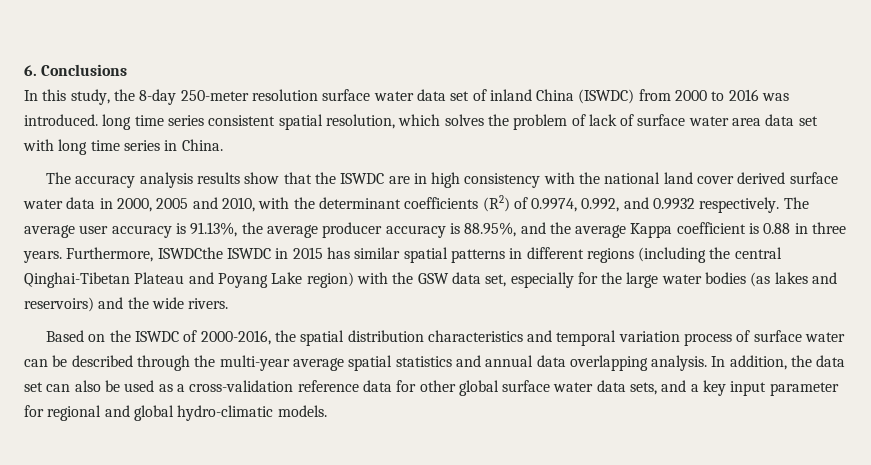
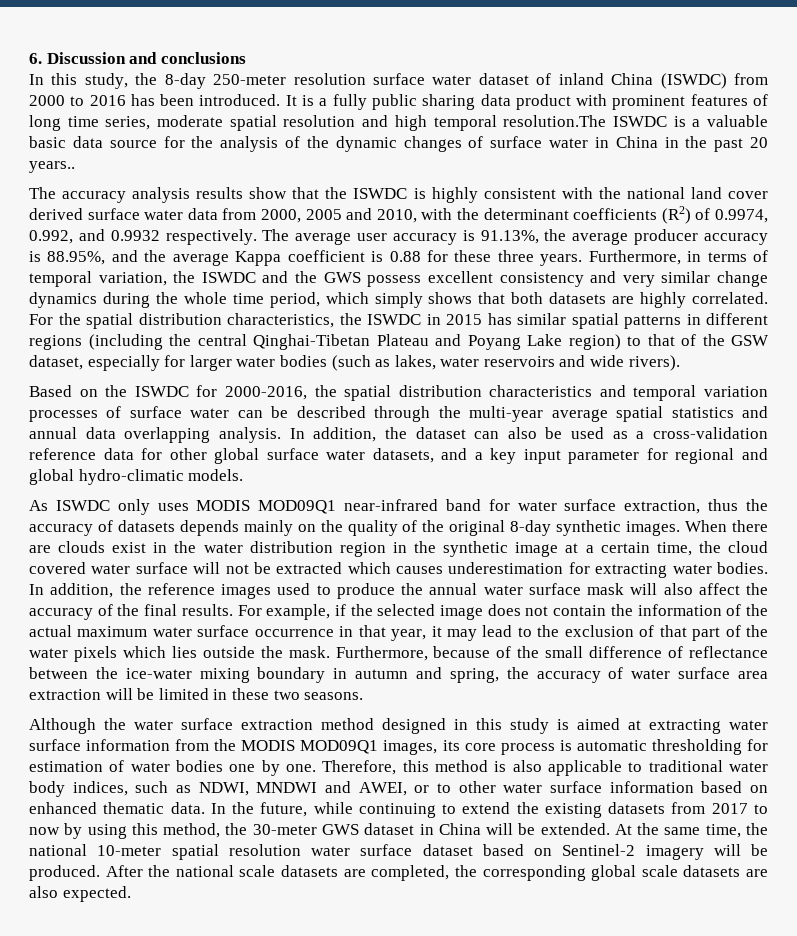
[41,64,128,76] Conclusions -> [46,52,246,64] Discussion and conclusions
[416,89,470,101] data set -> [478,73,529,85] dataset
[762,93,790,101] [24,114,818,130] [23,139,223,155] was introduced. long time series consistent spatial resolution, which solves the problem of lack of surface water area data set with long time series in China. -> [130,94,768,110] [29,115,768,131] [29,136,769,152] [29,161,75,173] has been introduced. It is a fully public sharing data product with prominent features of long time series, moderate spatial resolution and high temporal resolution.The ISWDC is a valuable basic data source for the analysis of the dynamic changes of surface water in China in the past 20 years..
[388,172,541,188] are in high consistency -> [413,187,556,203] is highly consistent
[99,198,113,209] in -> [222,208,257,220] from
[794,223,808,234] in -> [426,250,492,262] for these
[157,247,223,259] ISWDCthe -> [687,250,768,262] [29,271,768,287] [29,292,769,308] [29,313,362,329] in terms of temporal variation, the ISWDC and the GWS possess excellent consistency and very similar change dynamics during the whole time period, which simply shows that both datasets are highly correlated. For the spatial distribution characteristics, the
[356,272,838,288] [24,297,229,312] with the GSW data set, especially for the large water bodies (as lakes and reservoirs) and the wide rivers. -> [627,334,769,346] [29,355,680,371] to that of the GSW dataset, especially for larger water bodies (such as lakes, water reservoirs and wide rivers).
[183,330,198,342] of -> [196,385,218,397] for
[684,333,733,346] process -> [29,410,98,422] processes
[816,355,846,367] [24,382,43,392] data set -> [415,427,466,439] dataset
[596,380,658,395] data sets, -> [372,448,434,463] datasets,
(327, 411) none -> [29,499,768,515] [29,520,768,536] [29,541,768,557] [29,562,768,578] [29,583,768,599] [29,604,769,620] [29,625,769,641] [29,646,769,662] [29,667,768,683] [29,688,364,700] [29,718,768,734] [29,739,769,755] [29,760,768,776] [29,781,768,797] [29,802,768,818] [29,823,769,839] [29,844,768,860] [29,865,768,881] [29,886,131,902] // As ISWDC only uses MODIS MOD09Q1 near-infrared band for water surface extraction, thus the accuracy of datasets depends mainly on the quality of the original 8-day synthetic images. When there are clouds exist in the water distribution region in the synthetic image at a certain time, the cloud covered water surface will not be extracted which causes underestimation for extracting water bodies. In addition, the reference images used to produce the annual water surface mask will also affect the accuracy of the final results. For example, if the selected image does not contain the information of the actual maximum water surface occurrence in that year, it may lead to the exclusion of that part of the water pixels which lies outside the mask. Furthermore, because of the small difference of reflectance between the ice-water mixing boundary in autumn and spring, the accuracy of water surface area extraction will be limited in these two seasons. // Although the water surface extraction method designed in this study is aimed at extracting water surface information from the MODIS MOD09Q1 images, its core process is automatic thresholding for estimation of water bodies one by one. Therefore, this method is also applicable to traditional water body indices, such as NDWI, MNDWI and AWEI, or to other water surface information based on enhanced thematic data. In the future, while continuing to extend the existing datasets from 2017 to now by using this method, the 30-meter GWS dataset in China will be extended. At the same time, the national 10-meter spatial resolution water surface dataset based on Sentinel-2 imagery will be produced. After the national scale datasets are completed, the corresponding global scale datasets are also expected.

